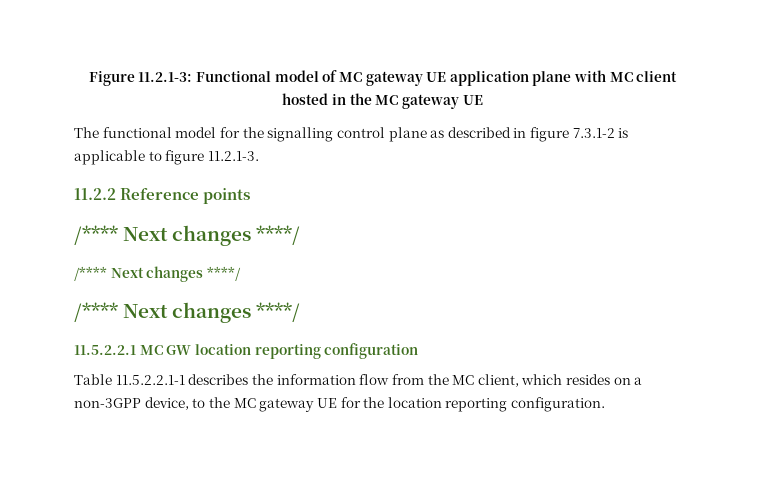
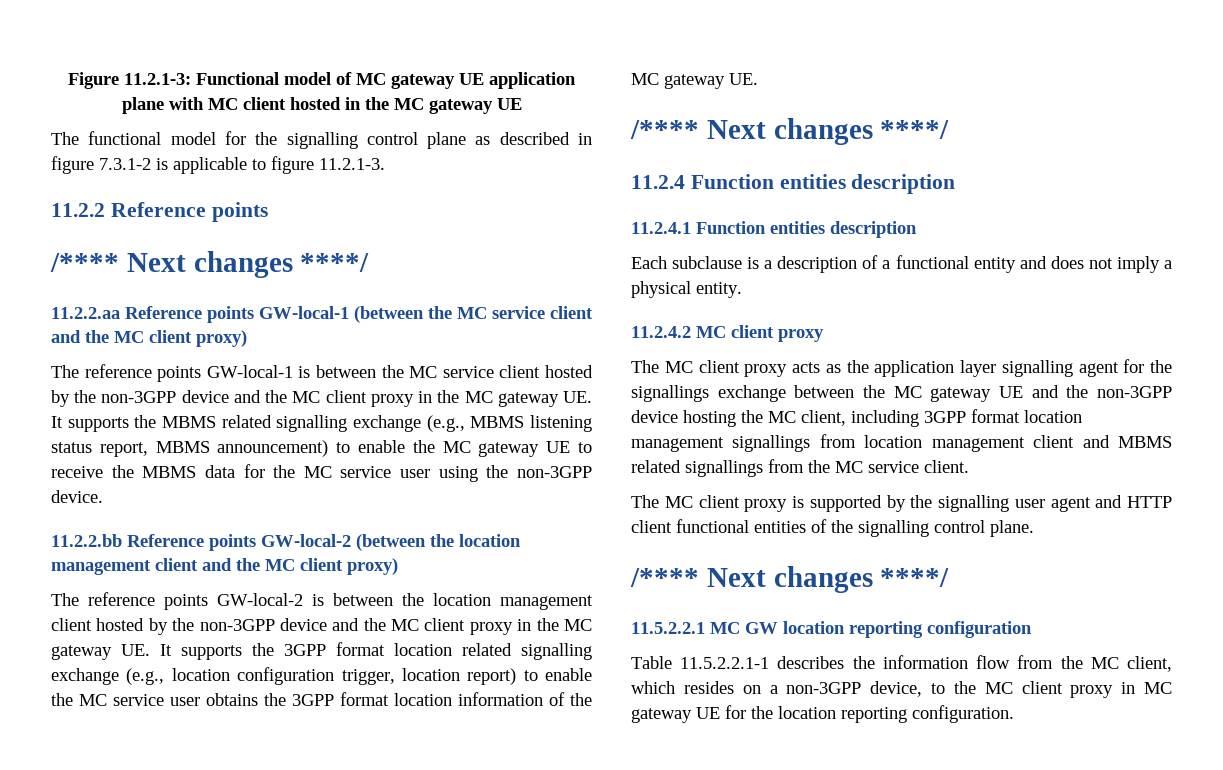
[74,266,241,282] /**** Next changes ****/ -> [51,306,593,323] [51,330,247,347] [51,364,594,382] [51,390,592,407] [51,415,592,432] [51,440,592,457] [51,464,592,482] [51,490,103,503] [51,534,521,551] [51,558,398,575] [51,592,593,610] [51,618,592,635] [51,642,592,660] [51,667,592,685] [51,692,592,706] [631,73,758,89] [630,118,950,145] [631,174,956,194] [631,221,917,238] [631,255,1172,273] [631,281,742,298] [631,325,824,342] [631,359,1172,377] [631,385,1172,402] [631,409,1082,427] [631,434,1172,452] [631,459,969,477] [631,495,1172,512] [631,519,1034,537] 11.2.2.aa Reference points GW-local-1 (between the MC service client and the MC client proxy) // The reference points GW-local-1 is between the MC service client hosted by the non-3GPP device and the MC client proxy in the MC gateway UE. It supports the MBMS related signalling exchange (e.g., MBMS listening status report, MBMS announcement) to enable the MC gateway UE to receive the MBMS data for the MC service user using the non-3GPP device. // 11.2.2.bb Reference points GW-local-2 (between the location management client and the MC client proxy) // The reference points GW-local-2 is between the location management client hosted by the non-3GPP device and the MC client proxy in the MC gateway UE. It supports the 3GPP format location related signalling exchange (e.g., location configuration trigger, location report) to enable the MC service user obtains the 3GPP format location information of the MC gateway UE. // /**** Next changes ****/ // 11.2.4 Function entities description // 11.2.4.1 Function entities description // Each subclause is a description of a functional entity and does not imply a physical entity. // 11.2.4.2 MC client proxy // The MC client proxy acts as the application layer signalling agent for the signallings exchange between the MC gateway UE and the non-3GPP device hosting the MC client, including 3GPP format location management signallings from location management client and MBMS related signallings from the MC service client. // The MC client proxy is supported by the signalling user agent and HTTP client functional entities of the signalling control plane.
(256, 403) none -> [1021,681,1172,698] client proxy in MC

